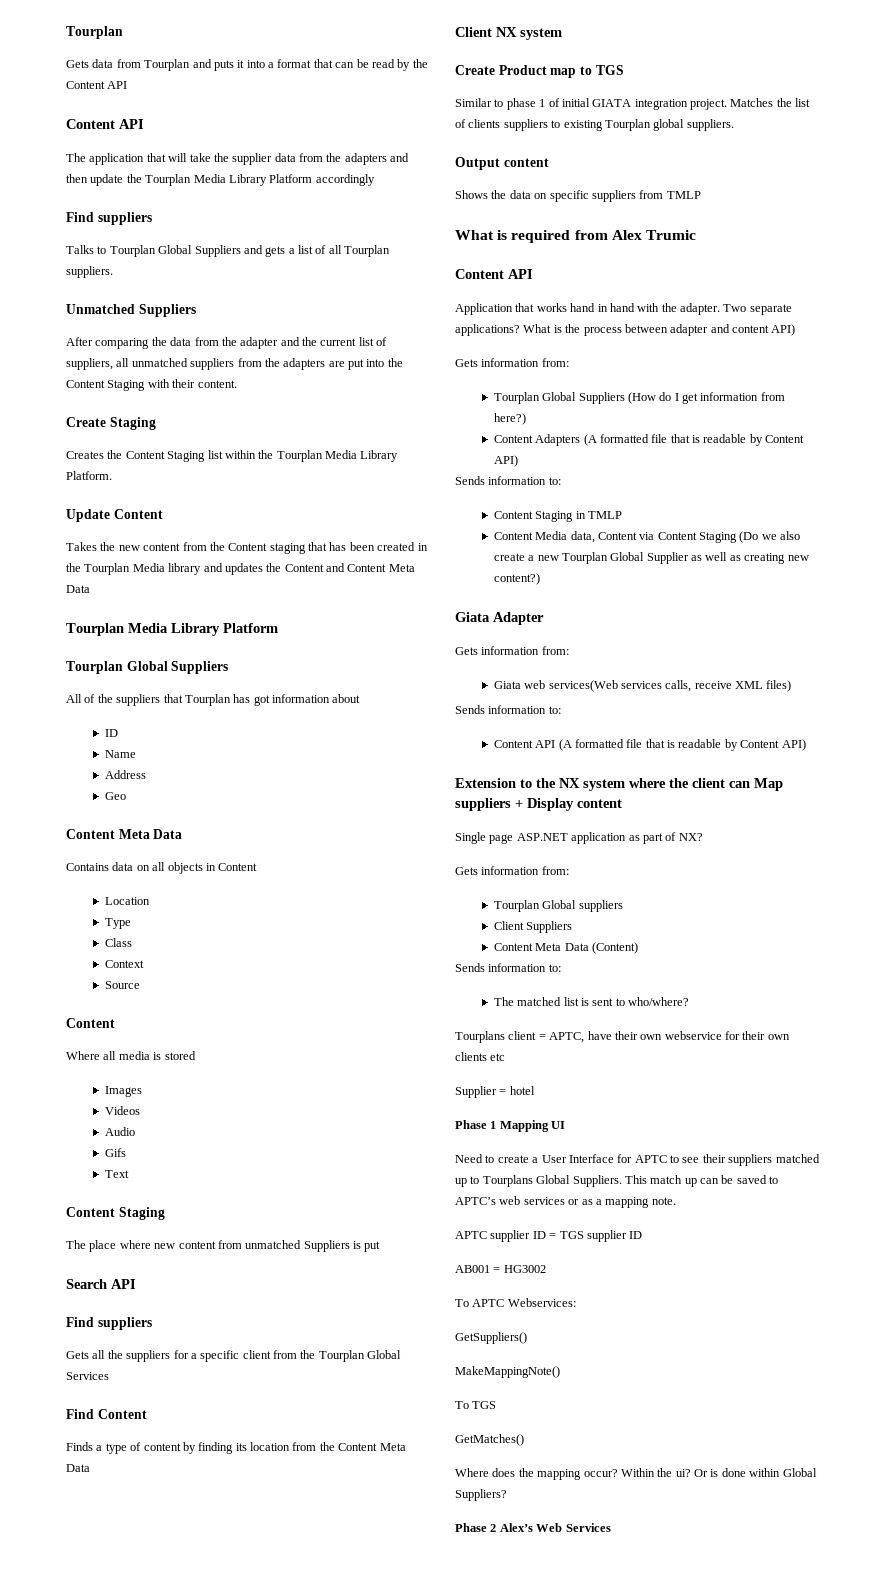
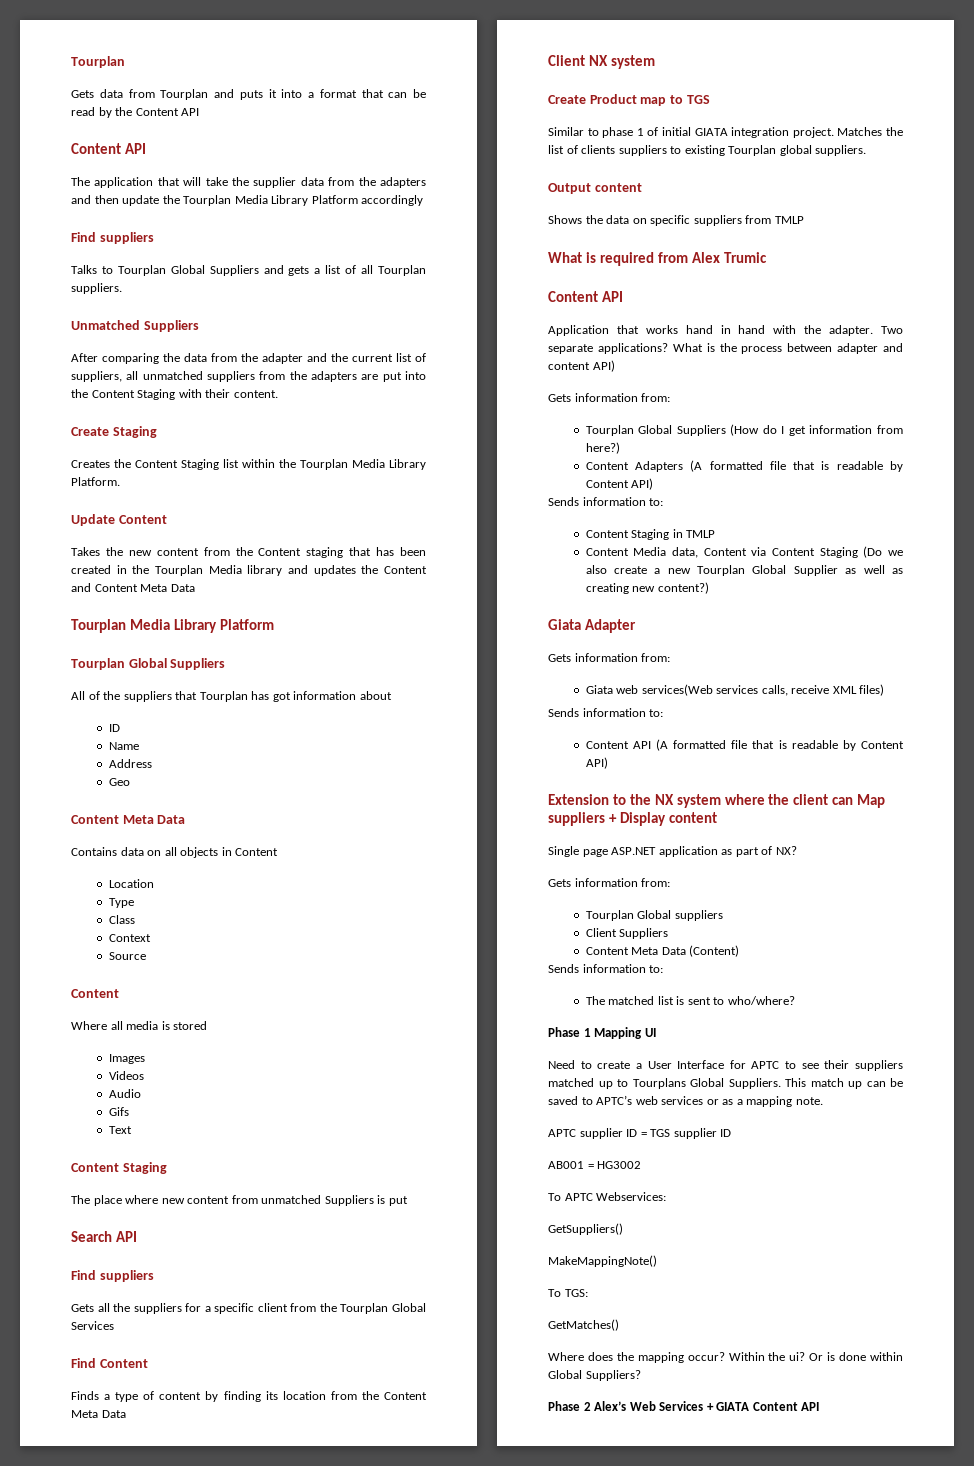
[455,1031,790,1043] [455,1052,506,1061] [455,1086,535,1098] // Tourplans client = APTC, have their own webservice for their own clients etc // Supplier = hotel -> (795, 1000) none
[472,1401,497,1409] TGS -> [564,1289,588,1297] TGS:
(611, 1527) none -> [706,1402,820,1411] + GIATA Content API

